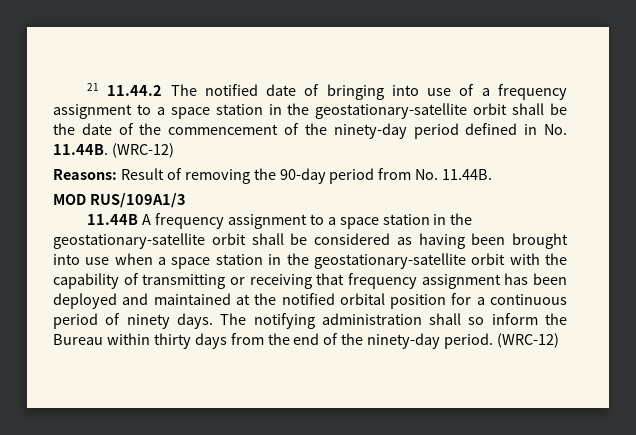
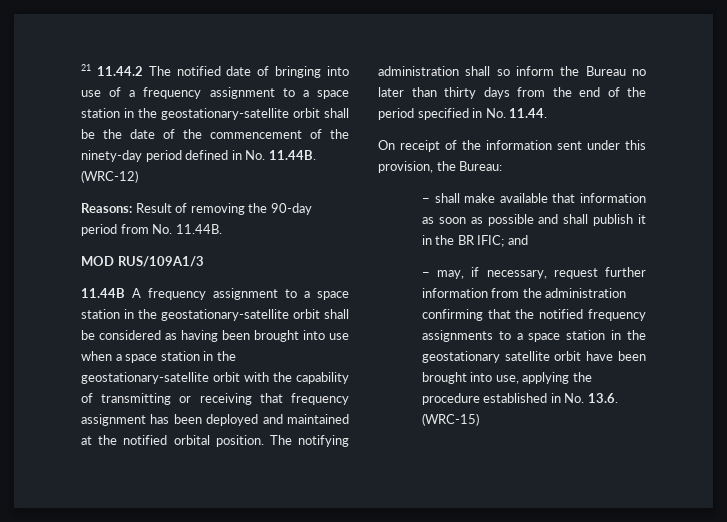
[390,293,567,309] [53,313,213,329] position for a continuous period of ninety days. -> [215,435,264,447] position.
[106,333,150,345] within -> [632,69,646,76] [378,87,437,97] no later than
[367,333,560,349] ninety-day period. (WRC-12) -> [378,108,548,120] [378,140,646,152] [378,161,503,173] [421,193,646,203] [421,214,646,226] [421,235,528,247] [421,267,646,279] [421,288,627,298] [421,309,646,321] [421,330,646,342] [421,351,646,363] [421,372,592,384] [421,393,618,405] [421,413,479,426] period specified in No. 11.44. // On receipt of the information sent under this provision, the Bureau: // − shall make available that information as soon as possible and shall publish it in the BR IFIC; and // − may, if necessary, request further information from the administration confirming that the notified frequency assignments to a space station in the geostationary satellite orbit have been brought into use, applying the procedure established in No. 13.6. (WRC-15)

